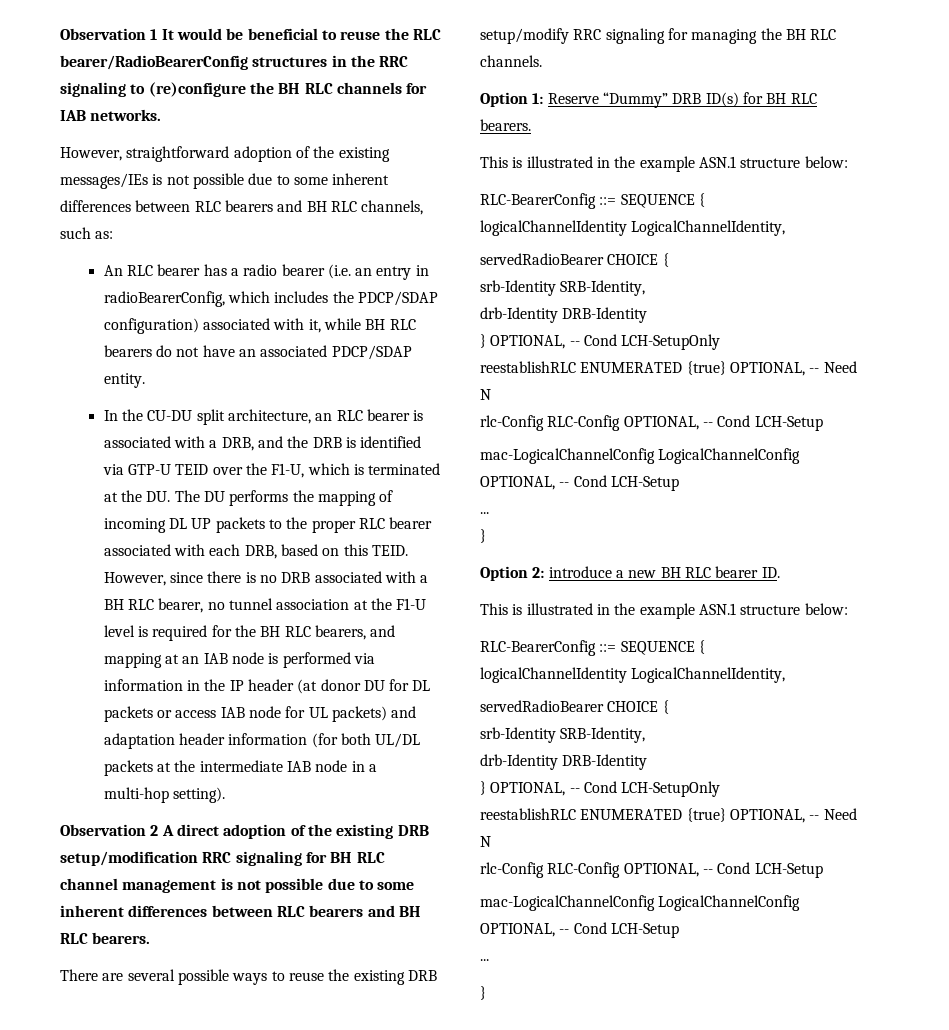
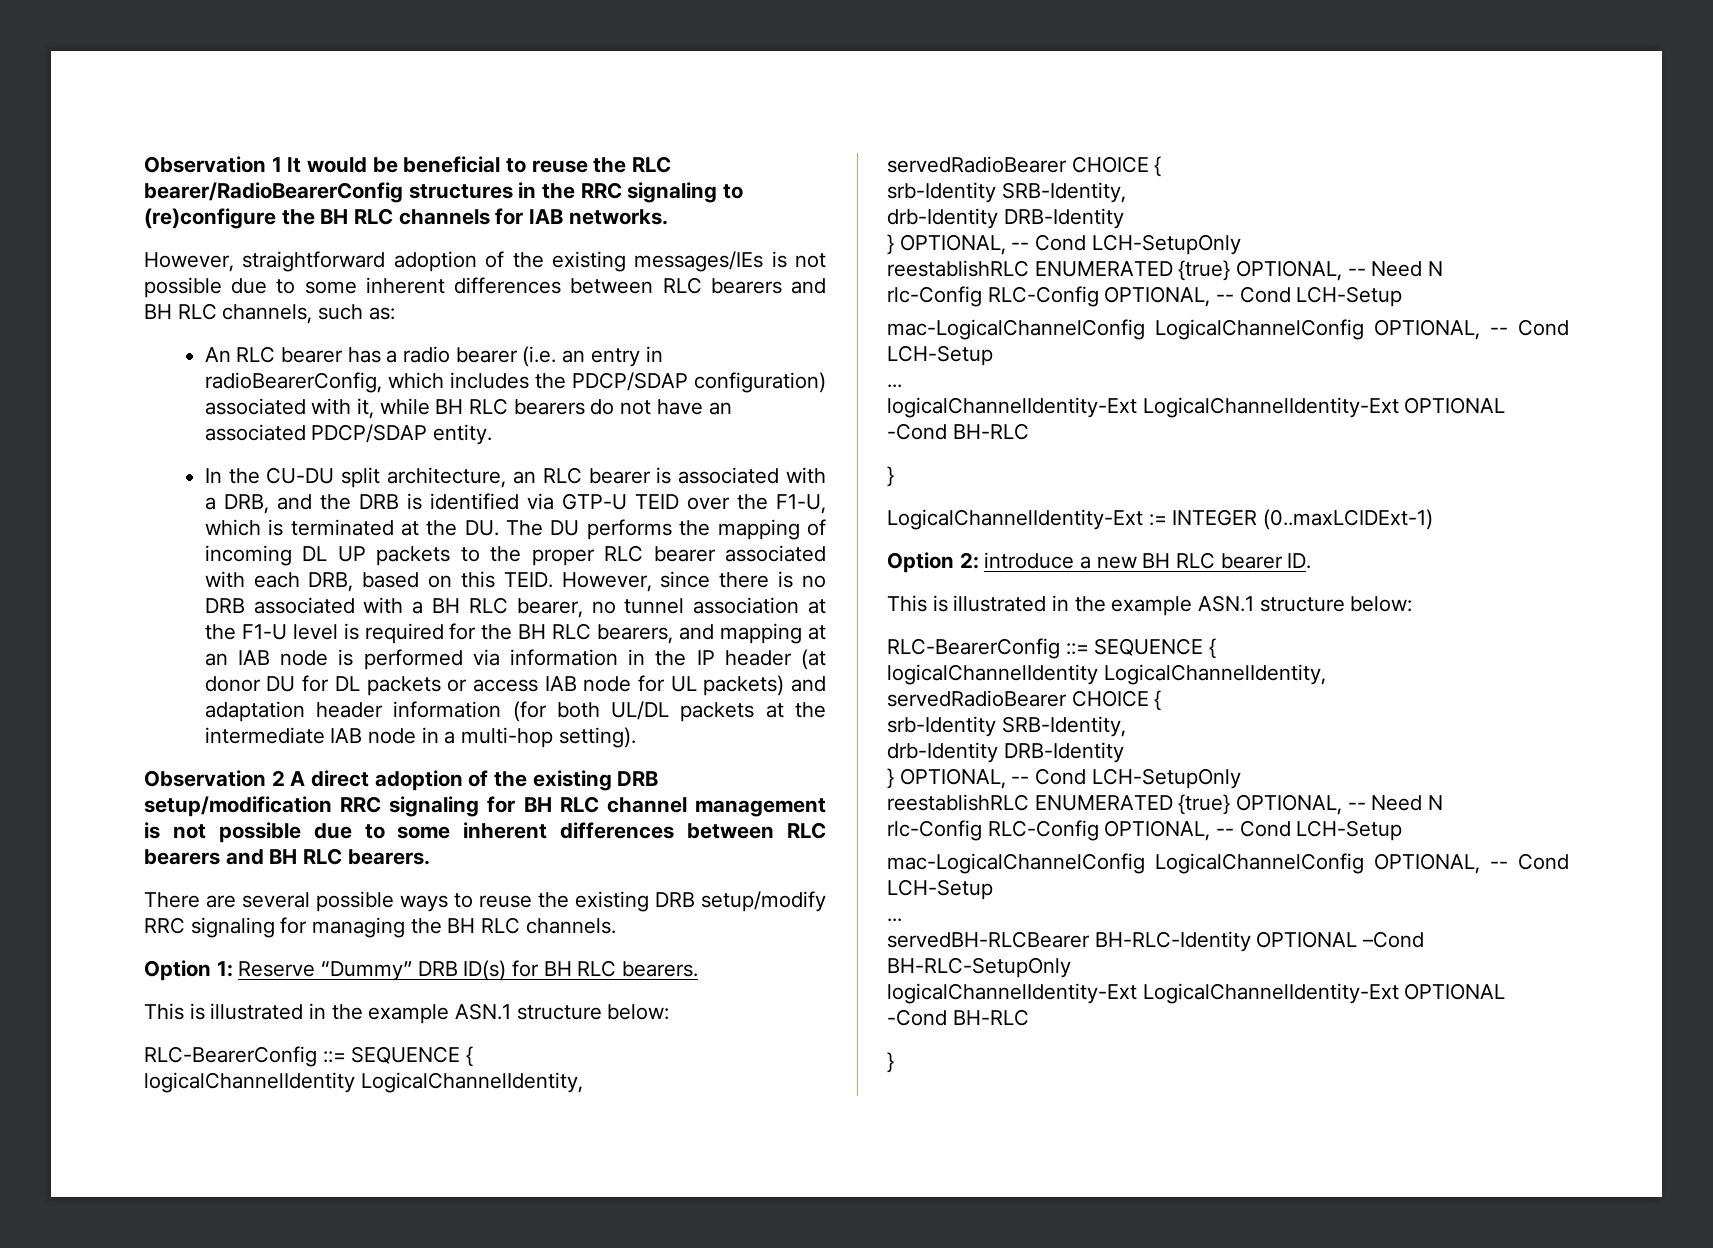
[480,529,486,543] } -> [887,397,1506,418] [887,423,1029,440] [887,466,894,487] [887,509,1434,530] logicalChannelIdentity-Ext LogicalChannelIdentity-Ext OPTIONAL -Cond BH-RLC // } // LogicalChannelIdentity-Ext := INTEGER (0..maxLCIDExt-1)
(489, 960) none -> [887,931,1425,952] [887,957,1071,978] [887,983,1506,1004] [887,1009,1029,1026] // servedBH-RLCBearer BH-RLC-Identity OPTIONAL –Cond BH-RLC-SetupOnly // logicalChannelIdentity-Ext LogicalChannelIdentity-Ext OPTIONAL -Cond BH-RLC

